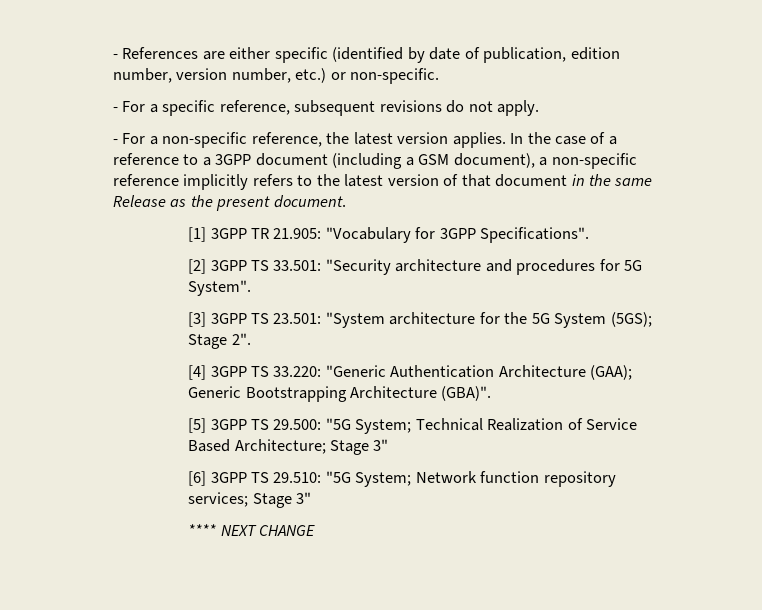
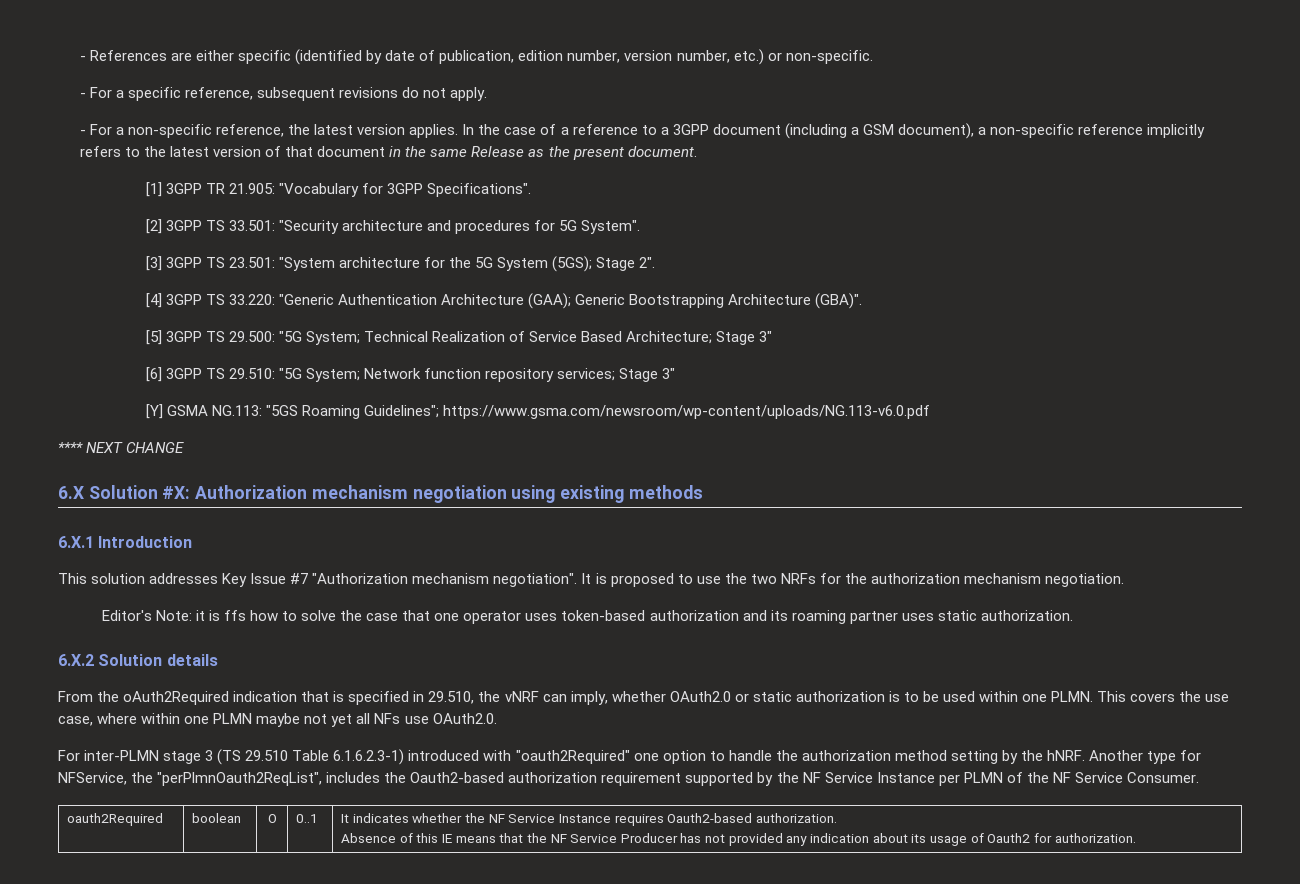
[188,524,316,536] **** NEXT CHANGE -> [145,404,930,419] [58,442,185,453] [58,485,703,503] [58,536,193,548] [58,573,1125,587] [101,610,1073,624] [58,654,218,666] [58,691,1230,705] [58,713,497,727] [58,749,1202,765] [58,772,1199,786] [67,813,164,826] [192,813,242,823] [267,814,277,823] [296,814,319,823] [341,813,837,826] [341,833,1136,846] [Y] GSMA NG.113: "5GS Roaming Guidelines"; https://www.gsma.com/newsroom/wp-content/uploads/NG.113-v6.0.pdf // **** NEXT CHANGE // 6.X Solution #X: Authorization mechanism negotiation using existing methods // 6.X.1 Introduction // This solution addresses Key Issue #7 "Authorization mechanism negotiation". It is proposed to use the two NRFs for the authorization mechanism negotiation. // Editor's Note: it is ffs how to solve the case that one operator uses token-based authorization and its roaming partner uses static authorization. // 6.X.2 Solution details // From the oAuth2Required indication that is specified in 29.510, the vNRF can imply, whether OAuth2.0 or static authorization is to be used within one PLMN. This covers the use case, where within one PLMN maybe not yet all NFs use OAuth2.0. // For inter-PLMN stage 3 (TS 29.510 Table 6.1.6.2.3-1) introduced with "oauth2Required" one option to handle the authorization method setting by the hNRF. Another type for NFService, the "perPlmnOauth2ReqList", includes the Oauth2-based authorization requirement supported by the NF Service Instance per PLMN of the NF Service Consumer. // oauth2Required | boolean | O | 0..1 | It indicates whether the NF Service Instance requires Oauth2-based authorization. // Absence of this IE means that the NF Service Producer has not provided any indication about its usage of Oauth2 for authorization.

